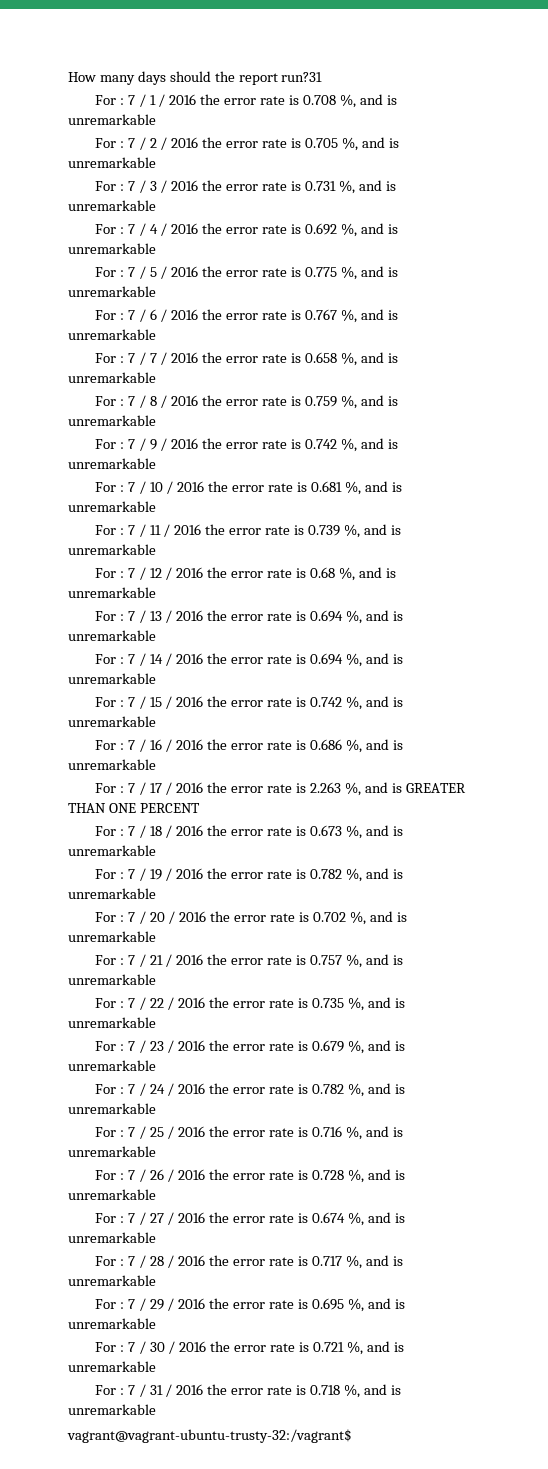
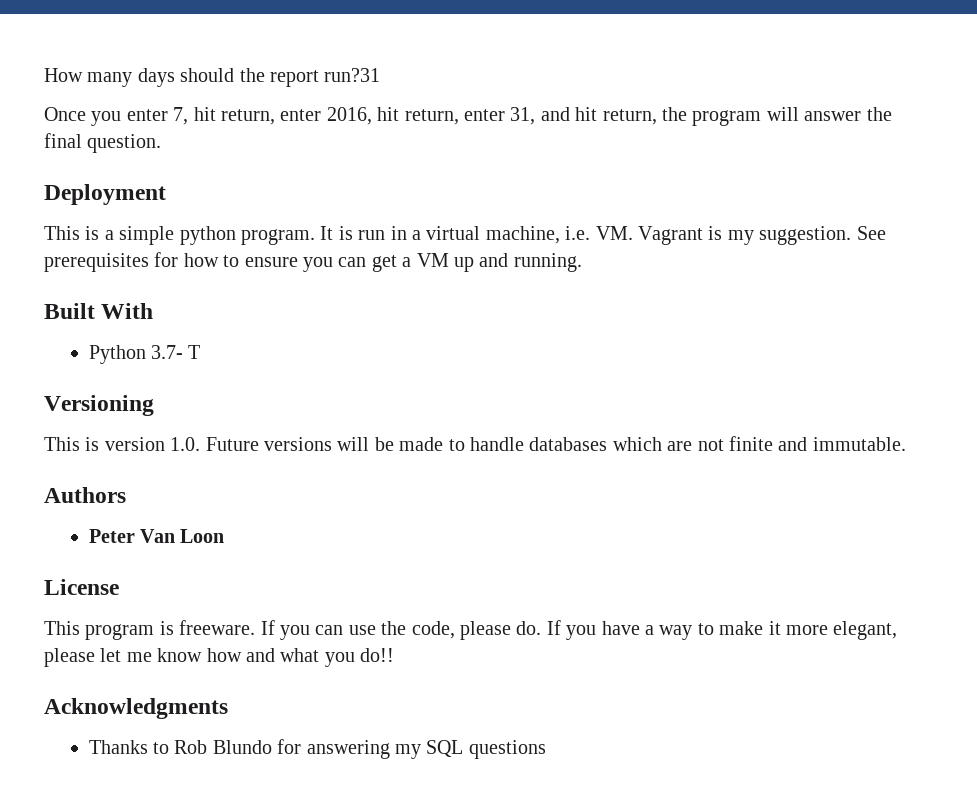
[94,94,397,108] [68,114,156,125] [94,137,399,151] [68,157,156,168] [94,180,396,194] [68,200,156,211] [94,223,398,237] [68,243,156,254] [94,266,398,280] [68,286,156,297] [94,309,398,323] [68,329,156,340] [94,352,398,366] [68,372,156,383] [94,395,398,409] [68,415,156,426] [94,438,398,452] [68,458,156,469] [94,481,402,495] [68,501,156,512] [94,524,401,538] [68,544,156,555] [94,567,396,581] [68,587,156,598] [94,610,403,624] [68,630,156,641] [94,653,403,667] [68,673,156,684] [94,696,403,710] [68,716,156,727] [94,739,403,753] [68,759,156,770] [94,782,466,796] [68,803,200,813] [94,825,403,839] [68,845,156,856] [94,868,403,882] [68,888,156,899] [94,911,407,925] [68,931,156,942] [94,954,403,968] [68,974,156,985] [94,997,405,1011] [68,1017,156,1028] [94,1040,405,1054] [68,1060,156,1071] [94,1083,405,1097] [68,1103,156,1114] [94,1126,403,1140] [68,1146,156,1157] [94,1169,405,1183] [68,1189,156,1200] [94,1212,405,1226] [68,1232,156,1243] [94,1255,403,1269] [68,1275,156,1286] [94,1298,405,1312] [68,1318,156,1329] [94,1341,404,1355] [68,1361,156,1372] [94,1384,401,1398] [68,1404,156,1415] [67,1429,352,1443] For : 7 / 1 / 2016 the error rate is 0.708 %, and is unremarkable // For : 7 / 2 / 2016 the error rate is 0.705 %, and is unremarkable // For : 7 / 3 / 2016 the error rate is 0.731 %, and is unremarkable // For : 7 / 4 / 2016 the error rate is 0.692 %, and is unremarkable // For : 7 / 5 / 2016 the error rate is 0.775 %, and is unremarkable // For : 7 / 6 / 2016 the error rate is 0.767 %, and is unremarkable // For : 7 / 7 / 2016 the error rate is 0.658 %, and is unremarkable // For : 7 / 8 / 2016 the error rate is 0.759 %, and is unremarkable // For : 7 / 9 / 2016 the error rate is 0.742 %, and is unremarkable // For : 7 / 10 / 2016 the error rate is 0.681 %, and is unremarkable // For : 7 / 11 / 2016 the error rate is 0.739 %, and is unremarkable // For : 7 / 12 / 2016 the error rate is 0.68 %, and is unremarkable // For : 7 / 13 / 2016 the error rate is 0.694 %, and is unremarkable // For : 7 / 14 / 2016 the error rate is 0.694 %, and is unremarkable // For : 7 / 15 / 2016 the error rate is 0.742 %, and is unremarkable // For : 7 / 16 / 2016 the error rate is 0.686 %, and is unremarkable // For : 7 / 17 / 2016 the error rate is 2.263 %, and is GREATER THAN ONE PERCENT // For : 7 / 18 / 2016 the error rate is 0.673 %, and is unremarkable // For : 7 / 19 / 2016 the error rate is 0.782 %, and is unremarkable // For : 7 / 20 / 2016 the error rate is 0.702 %, and is unremarkable // For : 7 / 21 / 2016 the error rate is 0.757 %, and is unremarkable // For : 7 / 22 / 2016 the error rate is 0.735 %, and is unremarkable // For : 7 / 23 / 2016 the error rate is 0.679 %, and is unremarkable // For : 7 / 24 / 2016 the error rate is 0.782 %, and is unremarkable // For : 7 / 25 / 2016 the error rate is 0.716 %, and is unremarkable // For : 7 / 26 / 2016 the error rate is 0.728 %, and is unremarkable // For : 7 / 27 / 2016 the error rate is 0.674 %, and is unremarkable // For : 7 / 28 / 2016 the error rate is 0.717 %, and is unremarkable // For : 7 / 29 / 2016 the error rate is 0.695 %, and is unremarkable // For : 7 / 30 / 2016 the error rate is 0.721 %, and is unremarkable // For : 7 / 31 / 2016 the error rate is 0.718 %, and is unremarkable // vagrant@vagrant-ubuntu-trusty-32:/vagrant$ -> [44,107,892,126] [44,133,162,153] [44,184,166,205] [44,226,886,245] [44,252,582,272] [44,303,154,319] [88,345,201,364] [44,395,154,416] [44,436,906,451] [44,487,126,503] [88,529,225,543] [44,579,119,595] [44,620,898,640] [44,648,395,667] [44,698,228,719] [88,739,546,759] Once you enter 7, hit return, enter 2016, hit return, enter 31, and hit return, the program will answer the final question. // Deployment // This is a simple python program. It is run in a virtual machine, i.e. VM. Vagrant is my suggestion. See prerequisites for how to ensure you can get a VM up and running. // Built With // Python 3.7- T // Versioning // This is version 1.0. Future versions will be made to handle databases which are not finite and immutable. // Authors // Peter Van Loon // License // This program is freeware. If you can use the code, please do. If you have a way to make it more elegant, please let me know how and what you do!! // Acknowledgments // Thanks to Rob Blundo for answering my SQL questions

